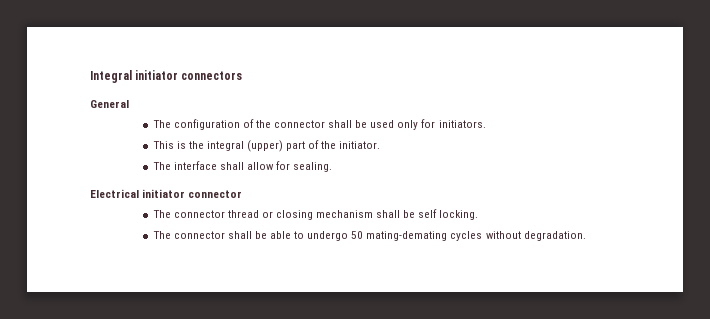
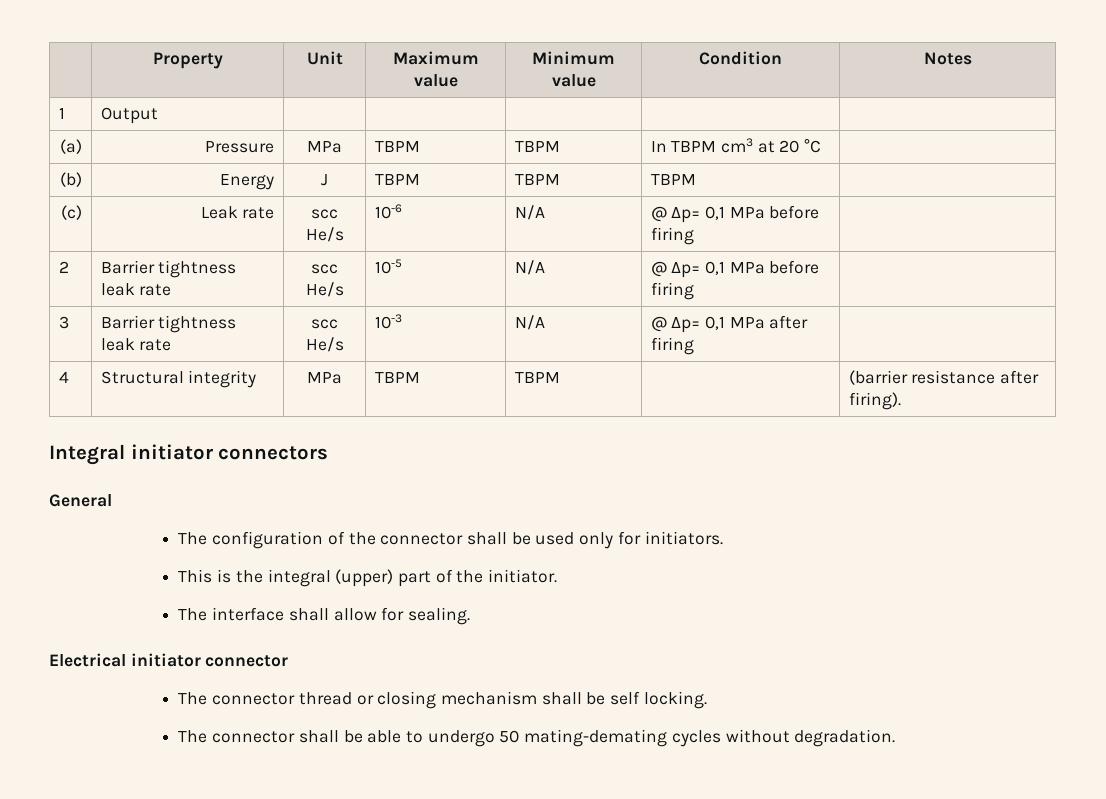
(90, 76) none -> [152,52,223,69] [306,51,343,65] [392,51,479,65] [413,74,458,87] [532,51,615,65] [551,74,596,87] [699,51,782,65] [923,52,972,65] [58,107,65,119] [100,107,158,124] [60,139,83,154] [205,141,275,153] [307,141,342,153] [374,141,420,152] [514,141,560,152] [650,138,822,153] [60,172,83,187] [220,174,275,190] [321,174,329,186] [374,174,420,185] [514,174,560,185] [650,174,696,185] [61,205,83,220] [200,206,275,219] [311,209,338,219] [305,227,344,242] [374,204,402,219] [514,205,545,220] [650,205,820,223] [650,227,694,245] [58,261,69,273] [100,260,237,278] [100,283,172,296] [311,264,338,274] [305,282,344,297] [374,259,402,274] [514,260,545,275] [650,260,820,278] [650,282,694,300] [58,316,69,329] [100,315,237,333] [100,338,172,351] [311,319,338,329] [305,337,344,352] [374,314,402,329] [514,315,545,330] [650,315,809,333] [650,337,694,355] [58,371,69,383] [100,370,257,388] [307,372,342,384] [374,372,420,383] [514,372,560,383] [848,370,1039,385] [848,392,901,410] | Property | Unit | Maximum value | Minimum value | Condition | Notes // 1 | Output | | | | | // (a) | Pressure | MPa | TBPM | TBPM | In TBPM cm3 at 20 °C | // (b) | Energy | J | TBPM | TBPM | TBPM | // (c) | Leak rate | scc He/s | 10-6 | N/A | @ Δp= 0,1 MPa before firing | // 2 | Barrier tightness leak rate | scc He/s | 10-5 | N/A | @ Δp= 0,1 MPa before firing | // 3 | Barrier tightness leak rate | scc He/s | 10-3 | N/A | @ Δp= 0,1 MPa after firing | // 4 | Structural integrity | MPa | TBPM | TBPM | | (barrier resistance after firing). //

